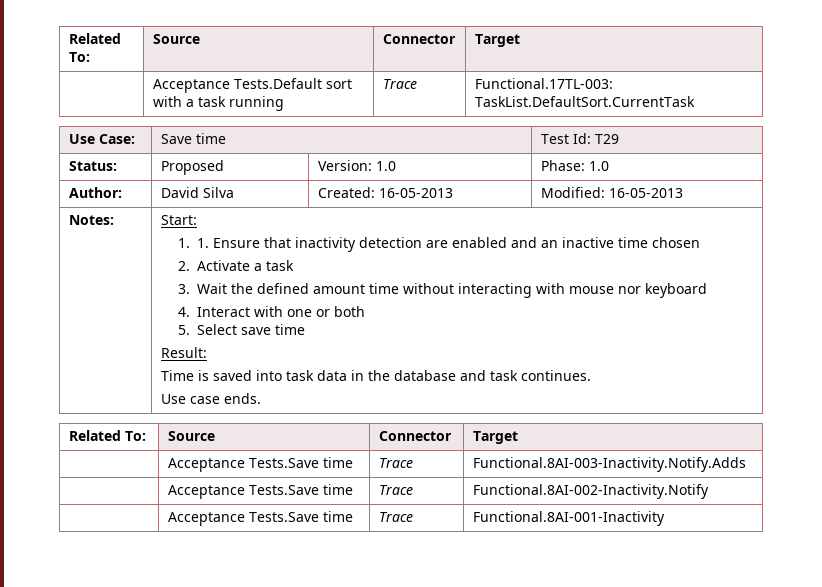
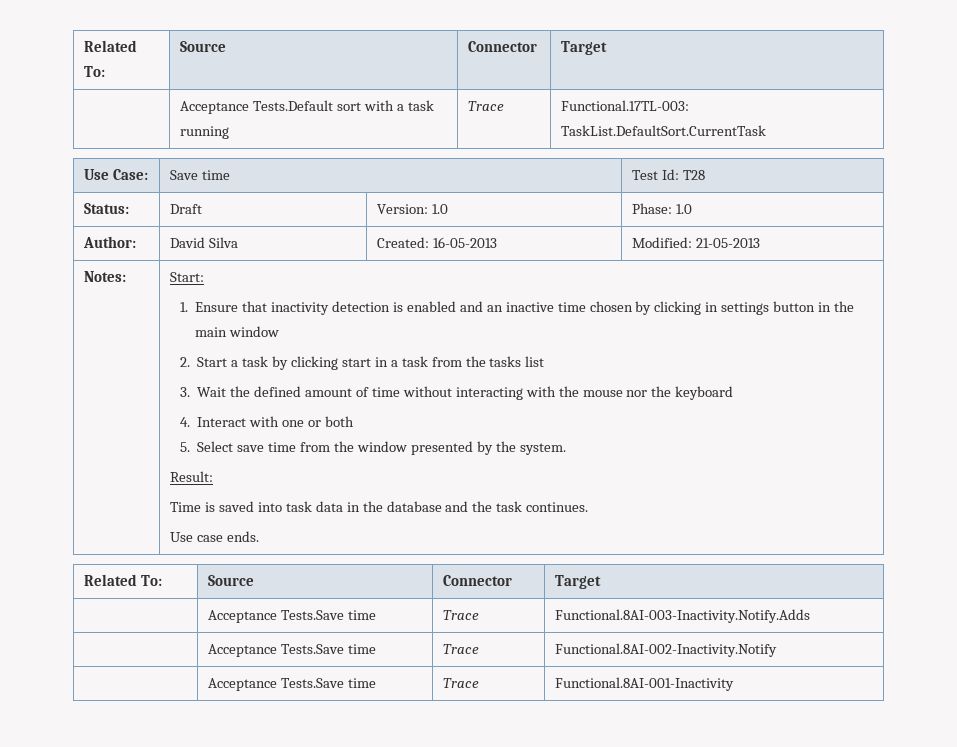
[594,134,619,144] T29 -> [683,170,706,180] T28
[160,160,224,175] Proposed -> [170,204,203,214] Draft
[608,188,683,198] 16-05-2013 -> [696,238,761,248] 21-05-2013
[196,238,209,248] 1. -> (189, 307) none
[425,240,448,248] are -> [393,302,404,312] is
(700, 242) none -> [635,301,854,315] [195,326,280,337] by clicking in settings button in the main window
[196,260,294,271] Activate a task -> [197,356,545,370] Start a task by clicking start in a task from the tasks list
(365, 289) none -> [356,387,370,397] of
(565, 288) none -> [558,386,579,397] the
(641, 290) none -> [651,386,672,397] the
(305, 329) none -> [300,441,566,455] from the window presented by the system.
(486, 375) none -> [472,501,493,512] the

